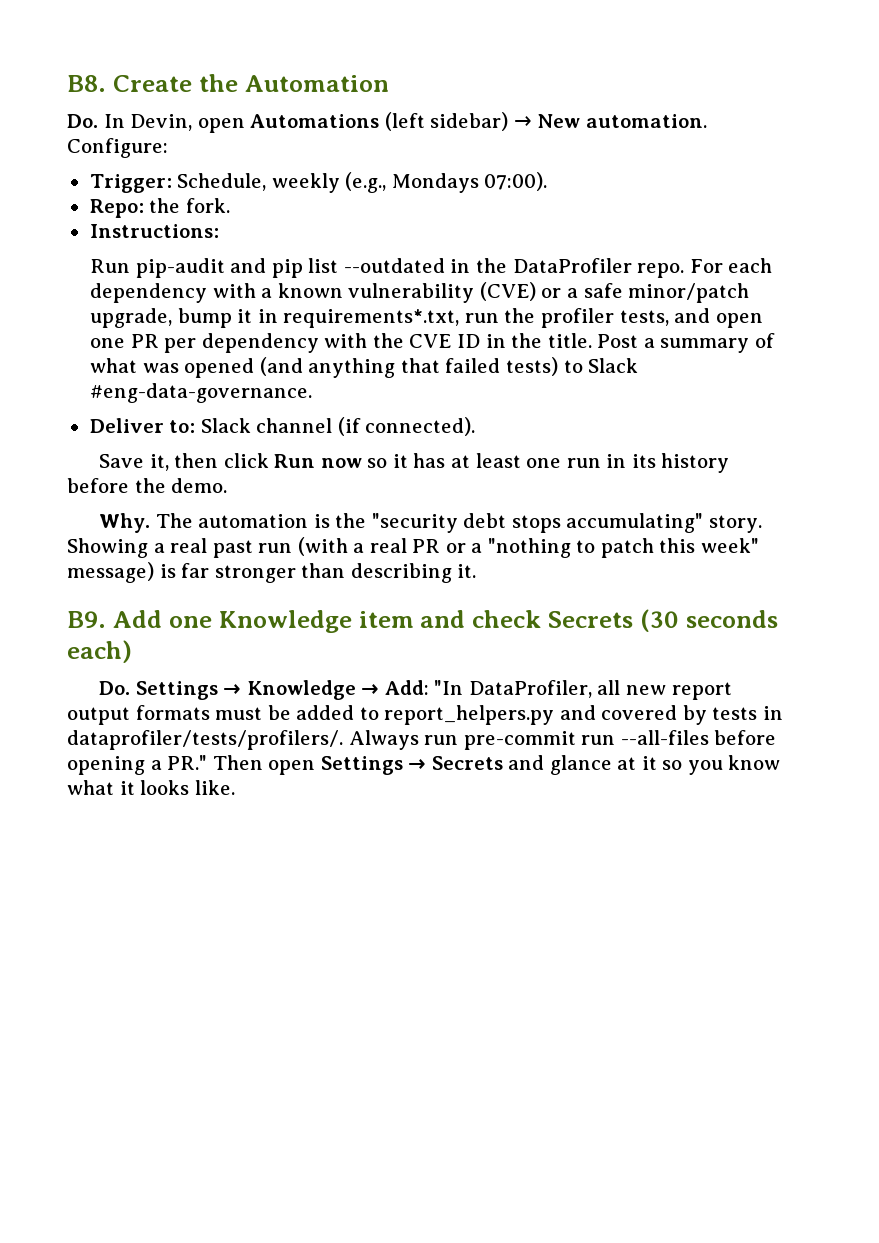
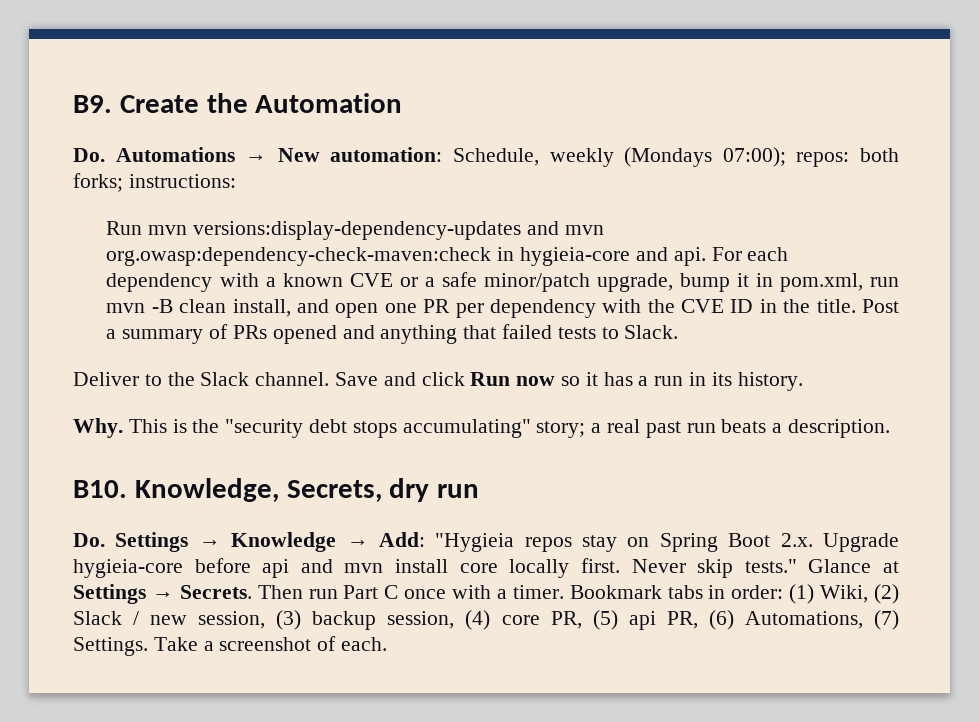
[67,75,106,92] B8. -> [73,95,112,113] B9.
[103,112,707,133] [67,138,168,158] [89,172,548,193] [89,198,230,218] [89,224,219,238] [90,258,685,278] In Devin, open Automations (left sidebar) → New automation. Configure: // Trigger: Schedule, weekly (e.g., Mondays 07:00). // Repo: the fork. // Instructions: // Run pip-audit and pip list --outdated in the DataProfiler repo. -> [115,147,900,167] [73,173,236,192] [106,221,604,240] [106,247,706,266] Automations → New automation: Schedule, weekly (Mondays 07:00); repos: both forks; instructions: // Run mvn versions:display-dependency-updates and mvn org.owasp:dependency-check-maven:check in hygieia-core and api.
[348,282,536,303] vulnerability (CVE) -> [349,273,393,287] CVE
[283,308,669,328] requirements*.txt, run the profiler tests, -> [779,273,899,292] [106,299,291,317] pom.xml, run mvn -B clean install,
[90,357,639,378] [90,383,313,403] [89,417,476,436] [99,453,219,471] what was opened (and anything that failed tests) to Slack #eng-data-governance. // Deliver to: Slack channel (if connected). // Save it, then -> [232,324,679,344] [73,372,416,386] PRs opened and anything that failed tests to Slack. // Deliver to the Slack channel. Save and
[450,453,730,473] [67,478,228,493] at least one run in its history before the demo. -> [638,372,803,391] a run in its history.
[155,513,309,528] The automation -> [128,419,167,433] This
[708,515,762,533] [67,538,148,558] story. Showing -> [536,421,586,438] story;
[297,537,760,558] [67,562,477,583] [67,609,778,633] [67,640,132,663] (with a real PR or a "nothing to patch this week" message) is far stronger than describing it. // B9. Add one Knowledge item and check Secrets (30 seconds each) -> [721,419,891,438] [73,478,480,502] beats a description. // B10. Knowledge, Secrets, dry run
[434,680,732,700] [67,705,783,725] [67,730,777,750] [67,755,781,775] [67,780,235,795] "In DataProfiler, all new report output formats must be added to report_helpers.py and covered by tests in dataprofiler/tests/profilers/. Always run pre-commit run --all-files before opening a PR." Then open Settings → Secrets and glance at it so you know what it looks like. -> [435,533,899,552] [73,558,900,578] [73,584,899,604] [73,610,900,630] [73,636,388,656] "Hygieia repos stay on Spring Boot 2.x. Upgrade hygieia-core before api and mvn install core locally first. Never skip tests." Glance at Settings → Secrets. Then run Part C once with a timer. Bookmark tabs in order: (1) Wiki, (2) Slack / new session, (3) backup session, (4) core PR, (5) api PR, (6) Automations, (7) Settings. Take a screenshot of each.

